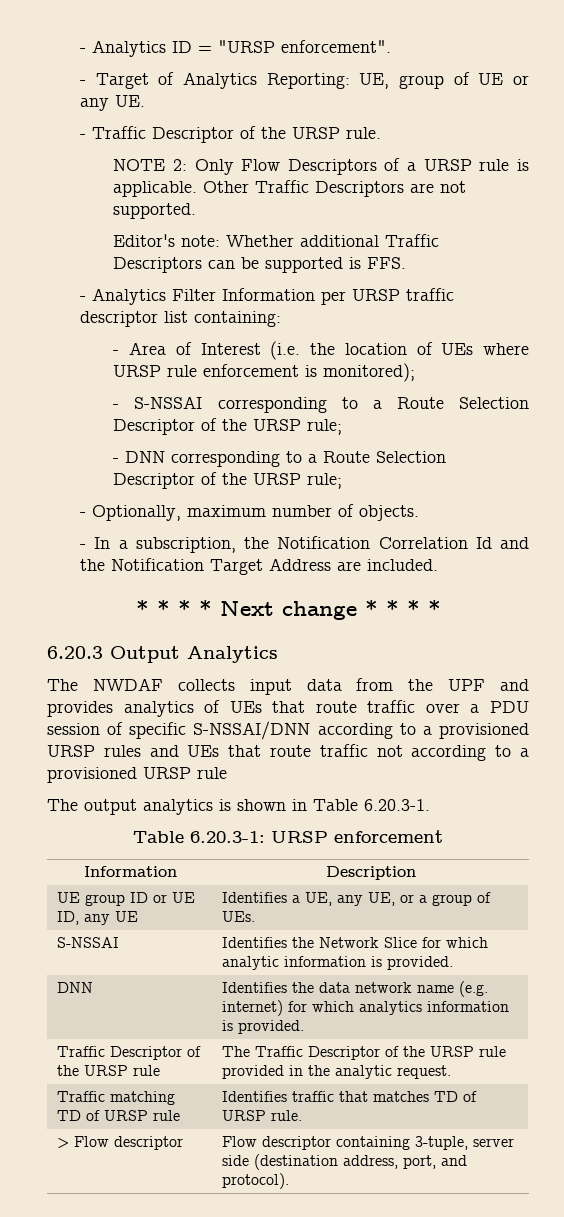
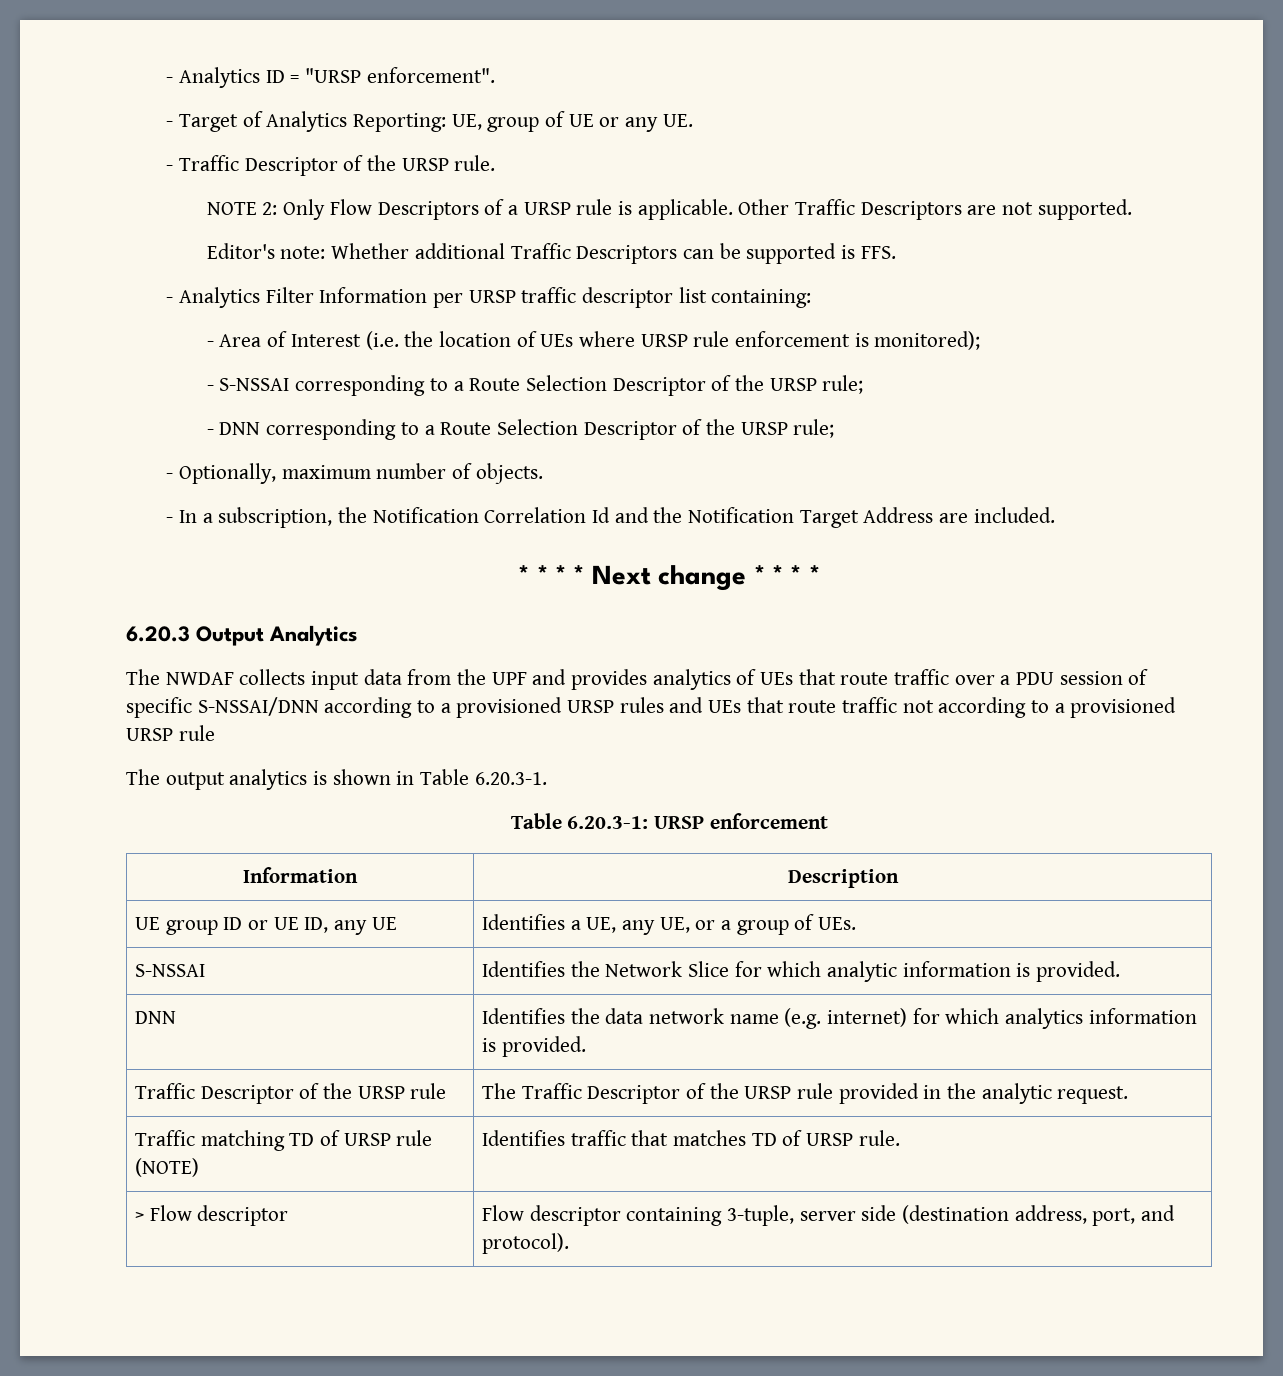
(181, 1115) none -> [135,1158,200,1177] (NOTE)

